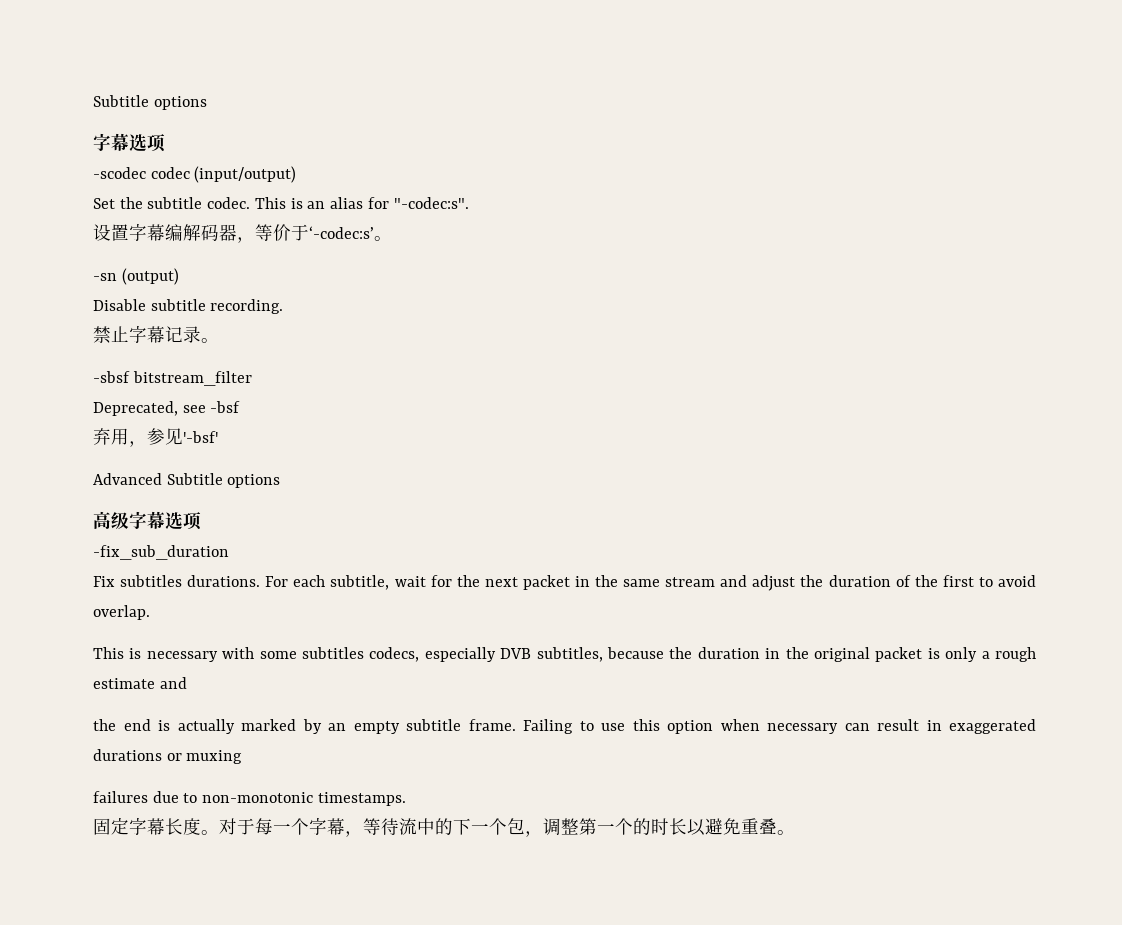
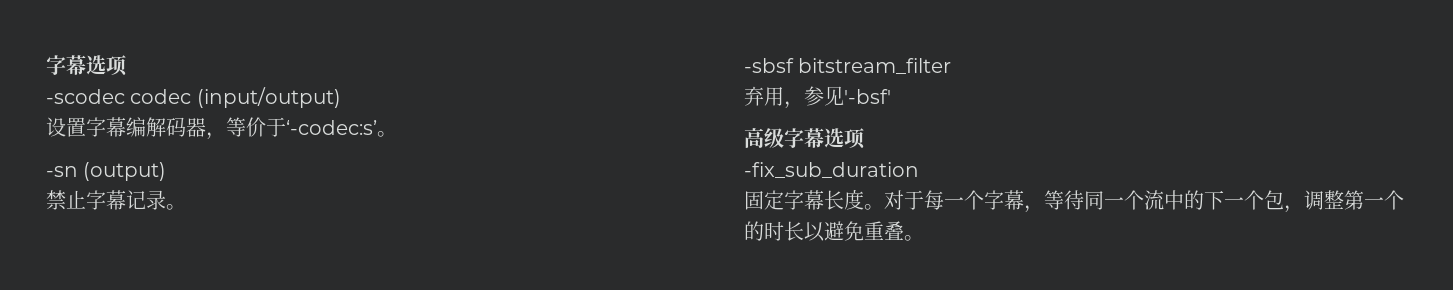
[93,95,207,110] Subtitle options // -> (46, 65) none
[93,197,469,209] // Set the subtitle codec. This is an alias for "-codec:s". -> (341, 97) none
[93,299,284,314] // Disable subtitle recording. -> (167, 171) none
[93,401,241,416] // Deprecated, see -bsf -> (952, 66) none
[93,473,281,488] // Advanced Subtitle options -> (891, 96) none
[93,575,1036,591] [93,605,150,620] [93,647,1036,662] [93,677,187,689] [93,719,1036,734] [93,749,243,764] [93,791,406,806] // Fix subtitles durations. For each subtitle, wait for the next packet in the same stream and adjust the duration of the first to avoid overlap. // This is necessary with some subtitles codecs, especially DVB subtitles, because the duration in the original packet is only a rough estimate and // the end is actually marked by an empty subtitle frame. Failing to use this option when necessary can result in exaggerated durations or muxing // failures due to non-monotonic timestamps. -> (919, 170) none
(399, 826) none -> [1084,190,1144,210] 同一个

